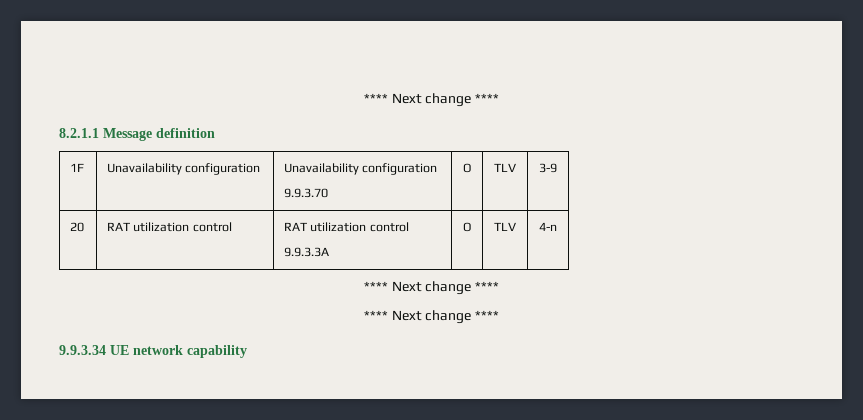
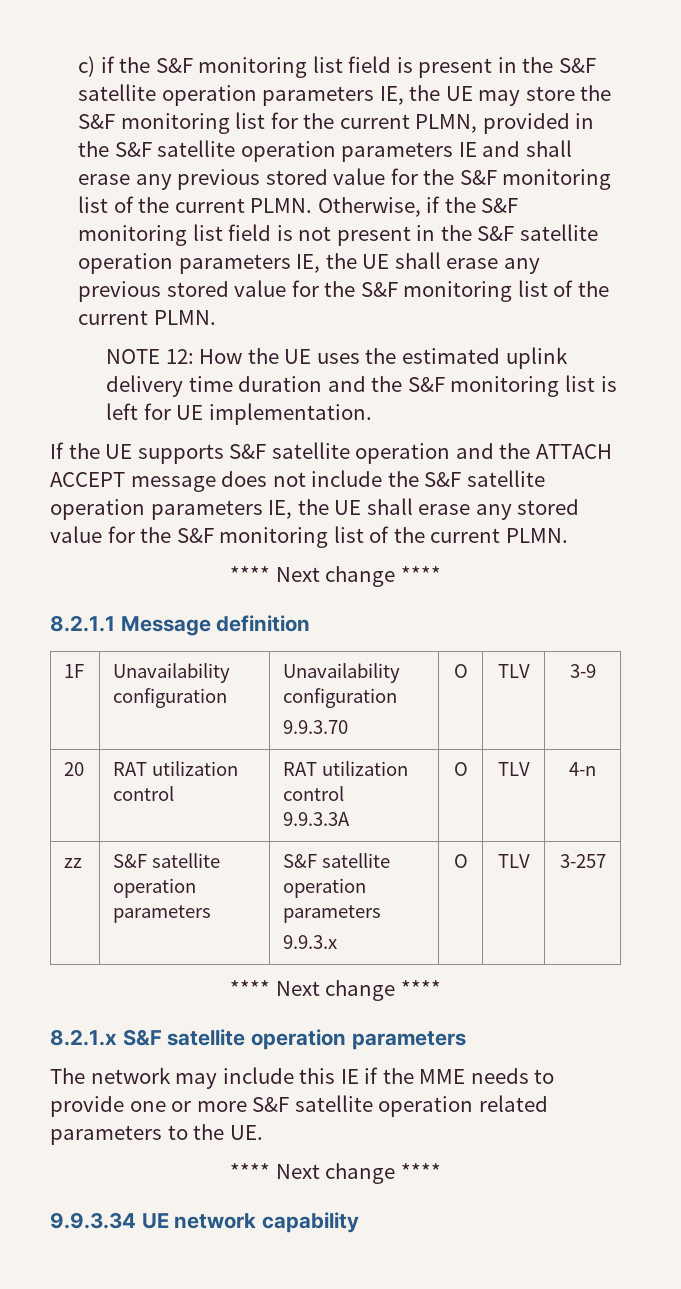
(363, 98) none -> [78,56,597,78] [78,84,612,106] [78,112,595,134] [78,140,572,162] [78,168,612,190] [78,196,519,217] [78,224,598,246] [78,252,540,274] [78,280,609,302] [78,310,216,325] [106,347,568,369] [106,375,617,397] [106,403,372,425] [50,442,612,464] [50,470,545,492] [50,498,580,520] [50,526,568,548] c) if the S&F monitoring list field is present in the S&F satellite operation parameters IE, the UE may store the S&F monitoring list for the current PLMN, provided in the S&F satellite operation parameters IE and shall erase any previous stored value for the S&F monitoring list of the current PLMN. Otherwise, if the S&F monitoring list field is not present in the S&F satellite operation parameters IE, the UE shall erase any previous stored value for the S&F monitoring list of the current PLMN. // NOTE 12: How the UE uses the estimated uplink delivery time duration and the S&F monitoring list is left for UE implementation. // If the UE supports S&F satellite operation and the ATTACH ACCEPT message does not include the S&F satellite operation parameters IE, the UE shall erase any stored value for the S&F monitoring list of the current PLMN. //
[363,281,500,295] // **** Next change **** -> [64,858,83,868] [113,853,221,868] [113,878,197,898] [113,905,212,923] [283,853,391,868] [283,878,367,898] [283,905,382,923] [283,935,338,949] [453,854,468,868] [497,854,530,868] [559,854,606,868] [230,980,441,1001] [50,1029,466,1050] [50,1067,555,1089] [50,1095,548,1117] [50,1124,263,1145] // zz | S&F satellite operation parameters | S&F satellite operation parameters // 9.9.3.x | O | TLV | 3-257 // **** Next change **** // 8.2.1.x S&F satellite operation parameters // The network may include this IE if the MME needs to provide one or more S&F satellite operation related parameters to the UE.

